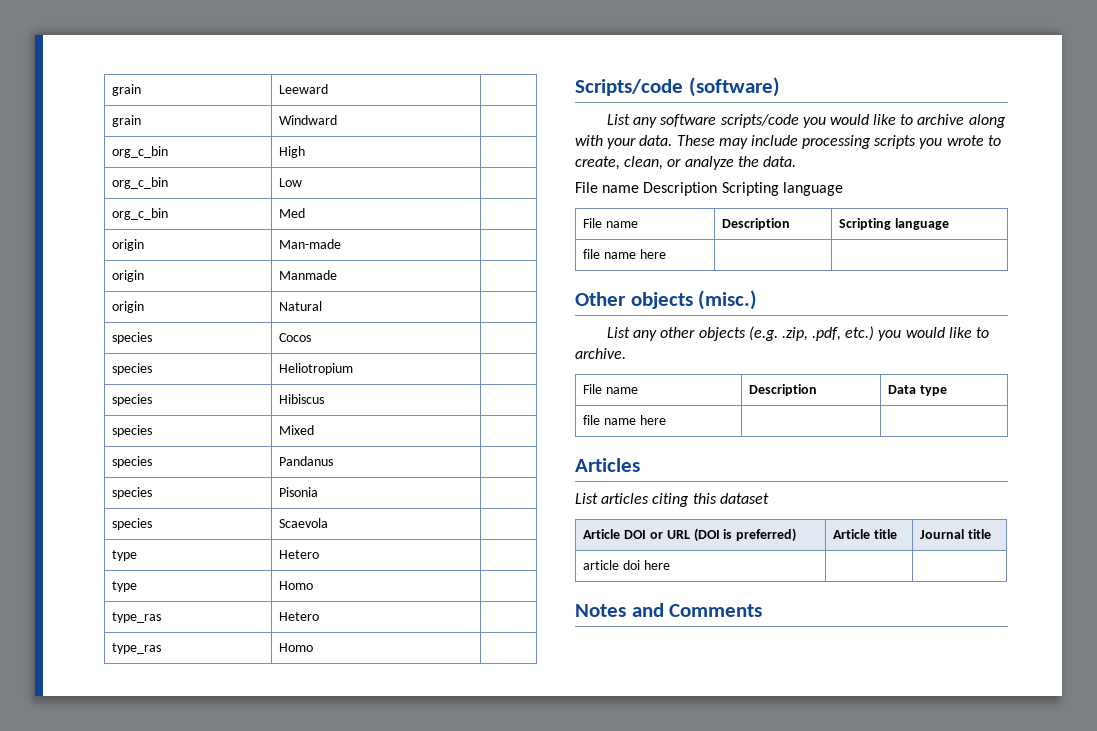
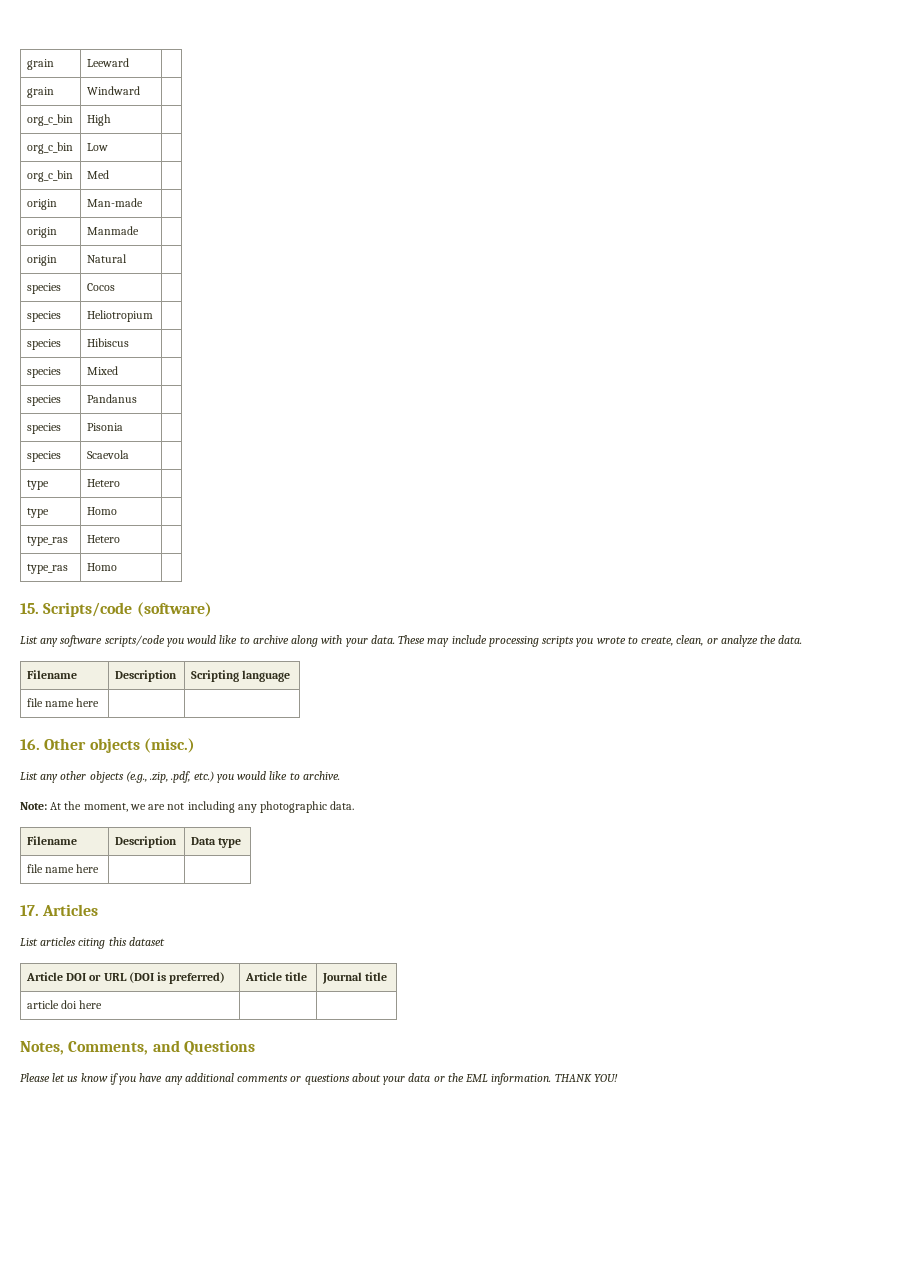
(314, 647) none -> [20,603,39,614] 15.
[575,182,843,196] [583,218,639,228] // File name Description Scripting language // File name -> [26,670,77,679] // Filename
(667, 254) none -> [20,739,40,750] 16.
[748,326,778,341] (e.g. -> [125,771,147,783] (e.g.,
[583,384,639,394] // File name -> [20,801,355,813] [26,836,77,845] // Note: At the moment, we are not including any photographic data. // Filename
(667, 420) none -> [20,905,39,916] 17.
[575,603,763,617] Notes and Comments -> [20,1040,255,1055] [20,1073,618,1085] Notes, Comments, and Questions // Please let us know if you have any additional comments or questions about your data or the EML information. THANK YOU!

